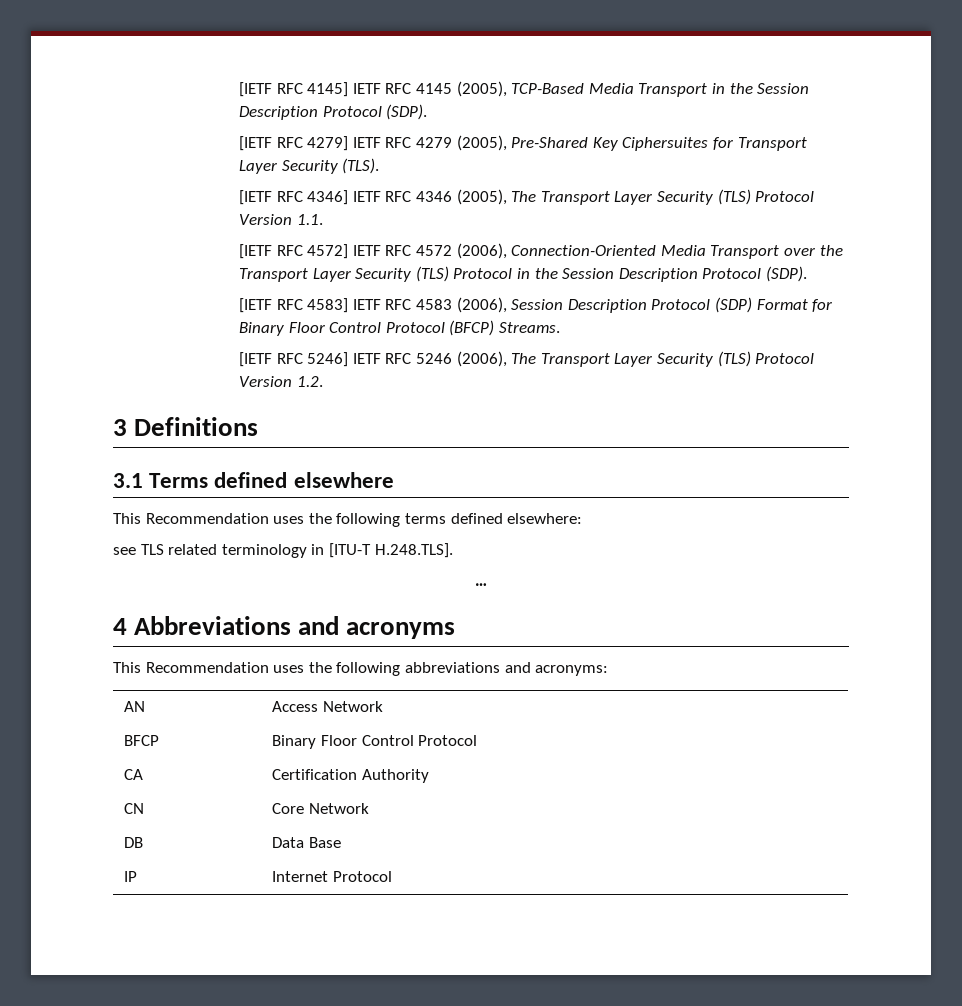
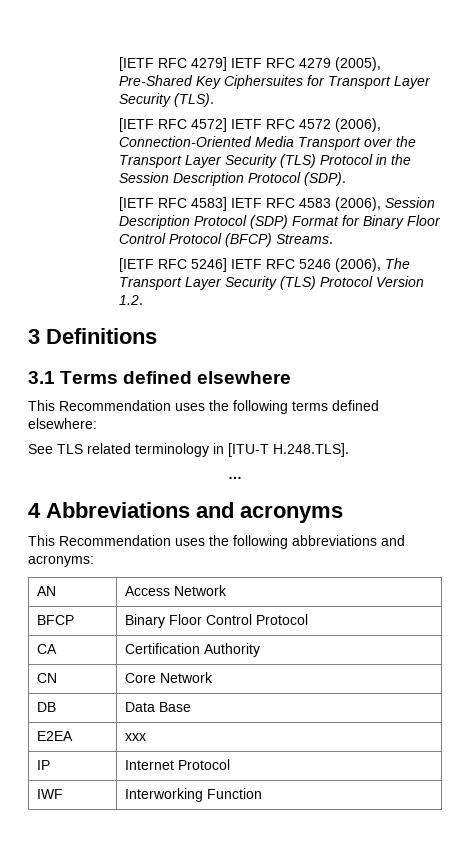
[239,81,810,97] [239,104,428,120] [239,136,303,151] [IETF RFC 4145] IETF RFC 4145 (2005), TCP-Based Media Transport in the Session Description Protocol (SDP). // [IETF RFC -> [118,57,187,71] [IETF RFC
[239,189,815,205] [239,214,323,225] // [IETF RFC 4346] IETF RFC 4346 (2005), The Transport Layer Security (TLS) Protocol Version 1.1. -> (214, 100) none
[113,547,136,555] see -> [28,444,53,454] See
(342, 842) none -> [36,731,73,741] [124,733,146,741] // E2EA | xxx
(393, 876) none -> [36,789,63,799] [124,788,262,802] // IWF | Interworking Function

